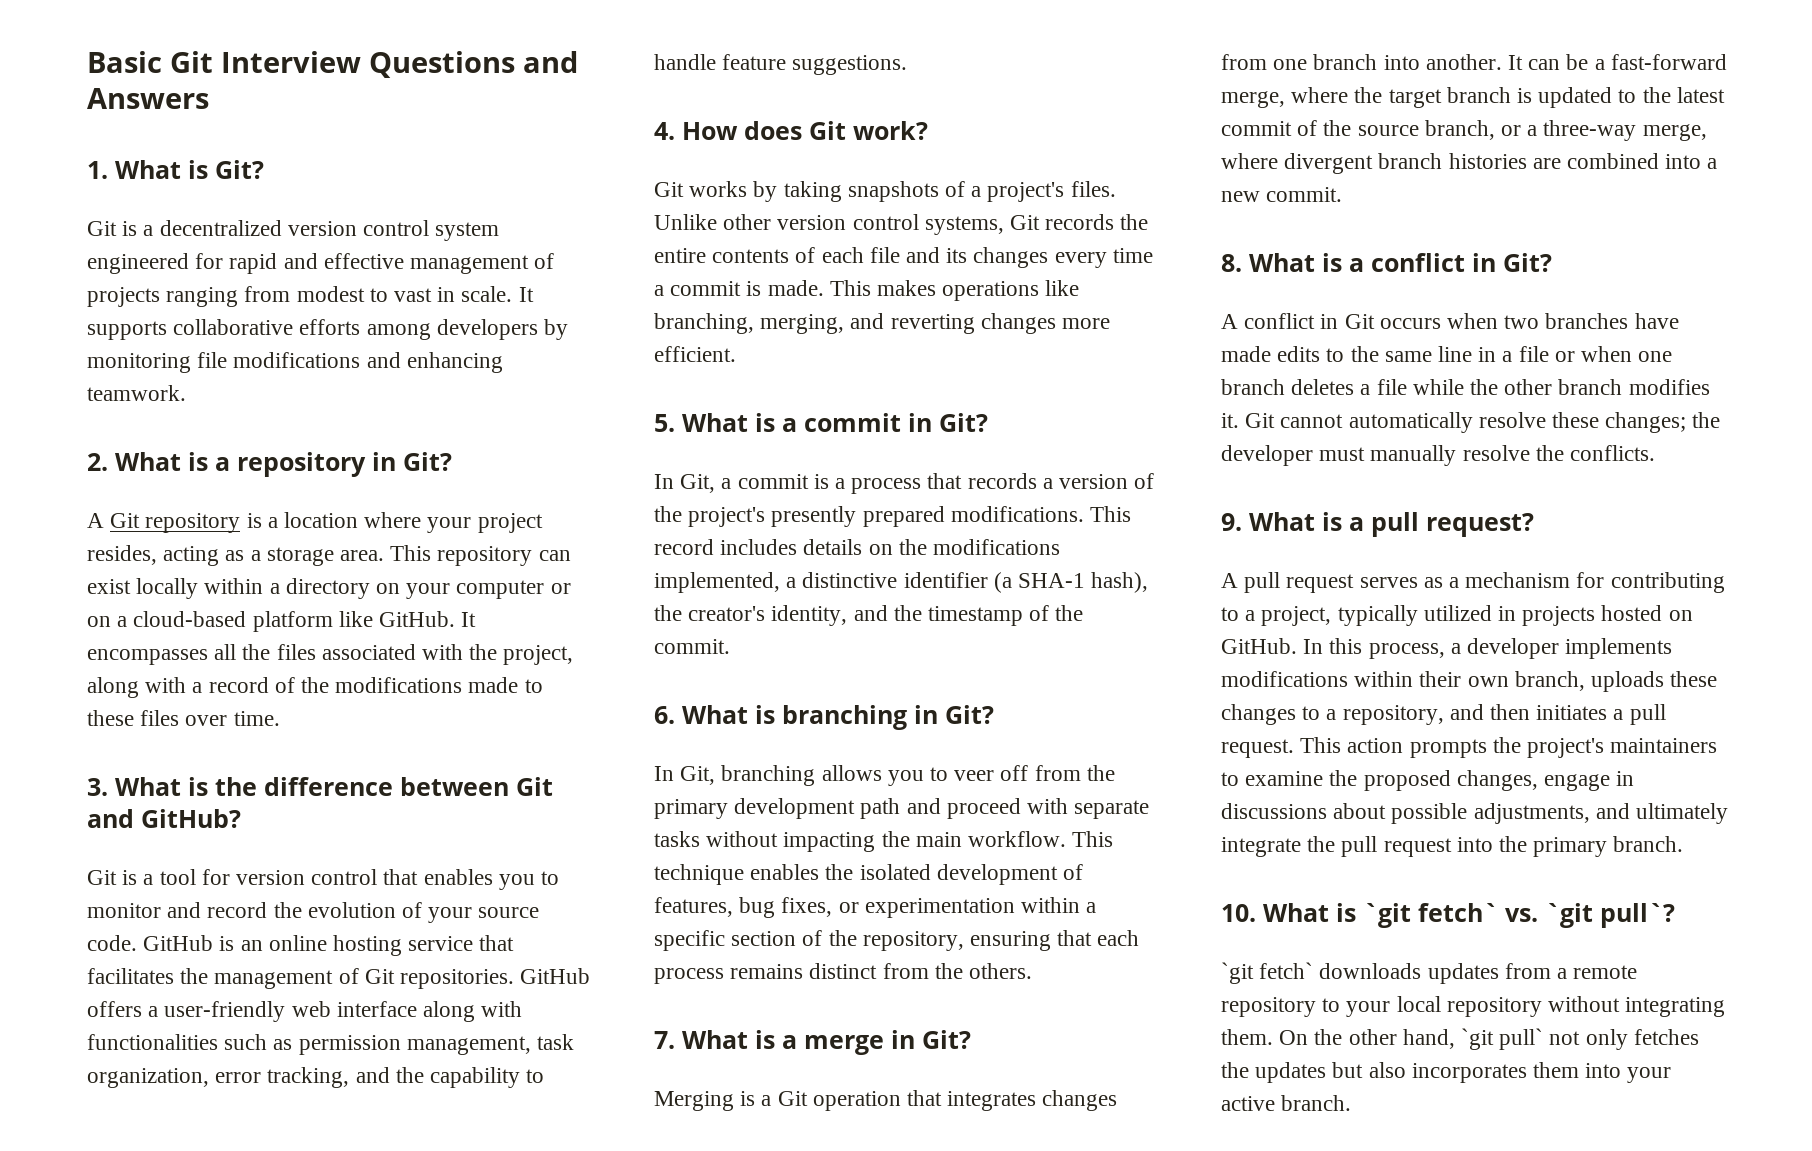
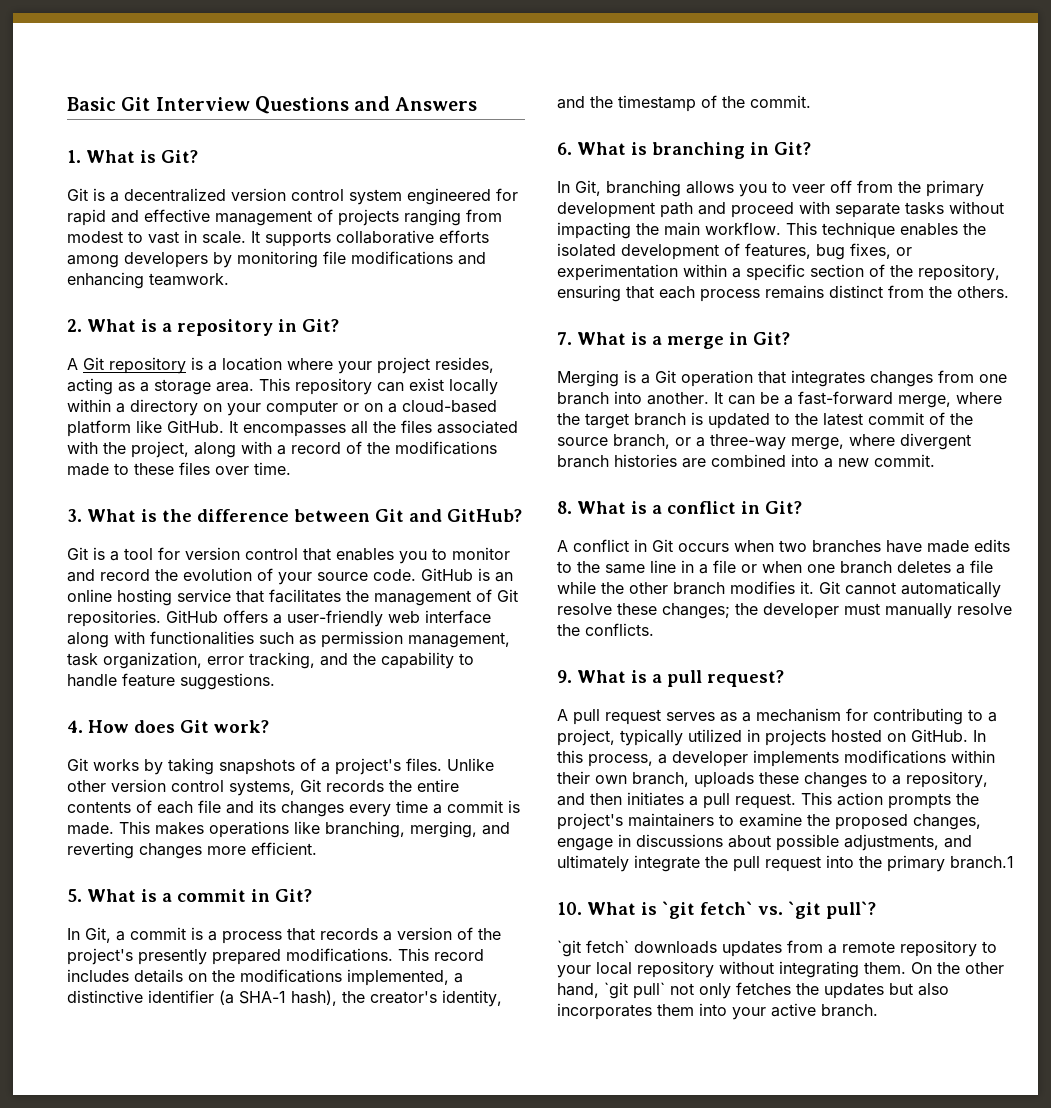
[1613,836,1684,852] branch. -> [950,856,1014,869] branch.1

